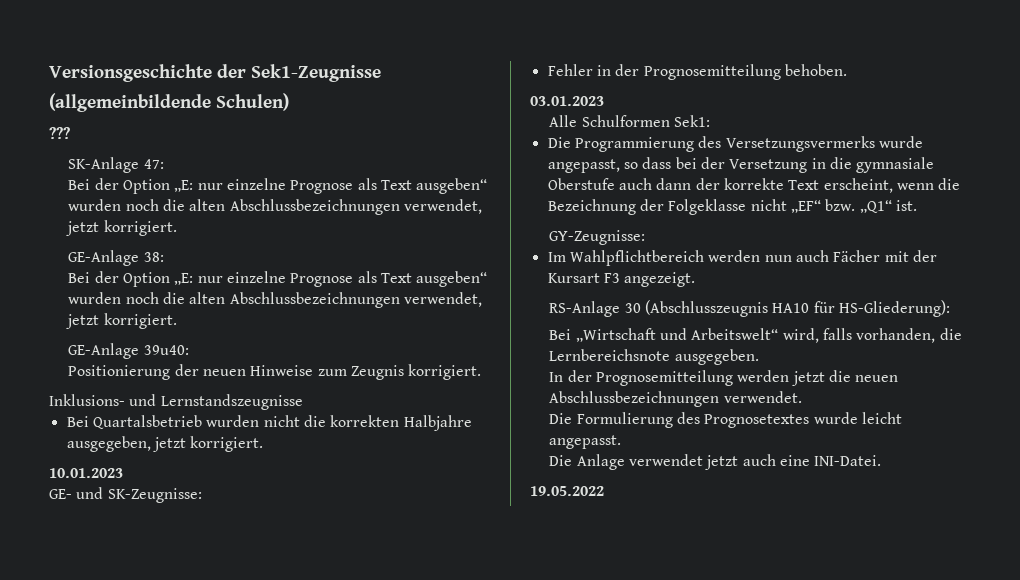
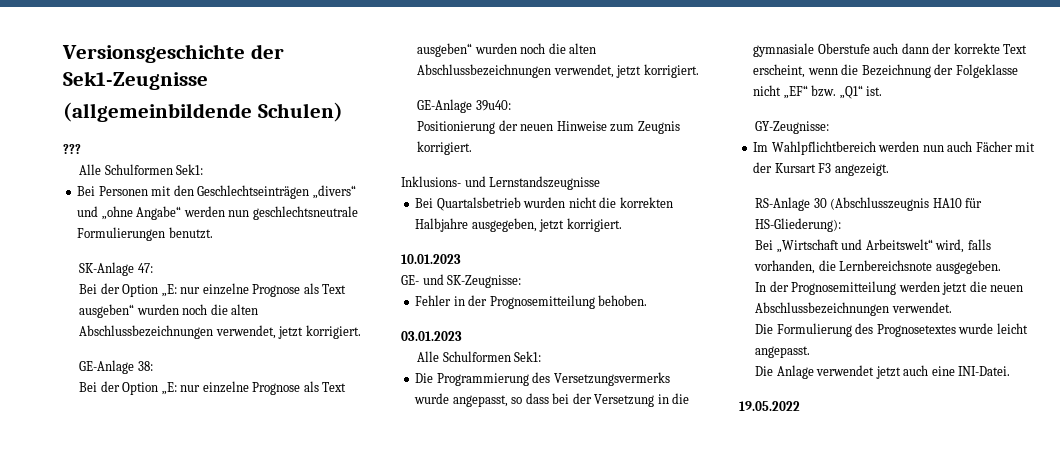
(70, 133) none -> [79,164,204,175] [77,185,356,199] [77,206,358,220] [77,227,213,241] // Alle Schulformen Sek1: // Bei Personen mit den Geschlechtseinträgen „divers“ und „ohne Angabe“ werden nun geschlechtsneutrale Formulierungen benutzt.

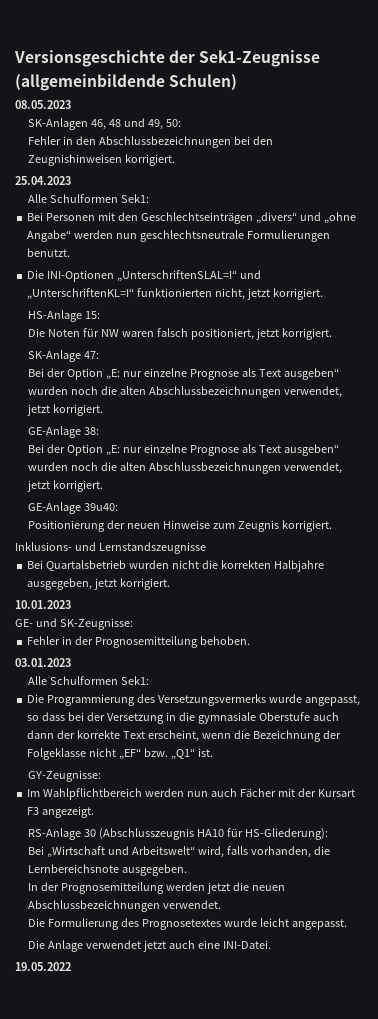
[63,144,81,154] ??? -> [15,100,71,109] [28,118,182,130] [28,136,274,148] [28,154,176,166] [15,176,71,185] 08.05.2023 // SK-Anlagen 46, 48 und 49, 50: // Fehler in den Abschlussbezeichnungen bei den Zeugnishinweisen korrigiert. // 25.04.2023
(213, 233) none -> [27,270,262,282] [27,288,323,300] [28,310,101,322] [28,328,333,340] // Die INI-Optionen „UnterschriftenSLAL=I“ und „UnterschriftenKL=I“ funktionierten nicht, jetzt korrigiert. // HS-Anlage 15: // Die Noten für NW waren falsch positioniert, jetzt korrigiert.

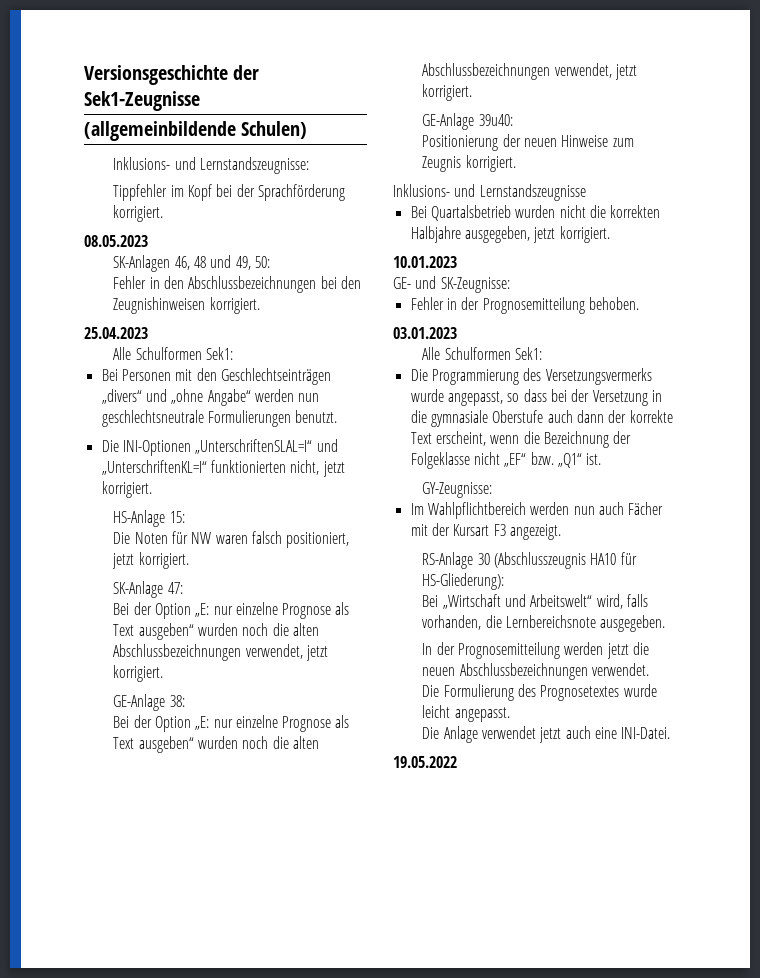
(238, 82) none -> [113,157,309,174] [113,184,345,201] [113,205,164,222] // Inklusions- und Lernstandszeugnisse: // Tippfehler im Kopf bei der Sprachförderung korrigiert.

